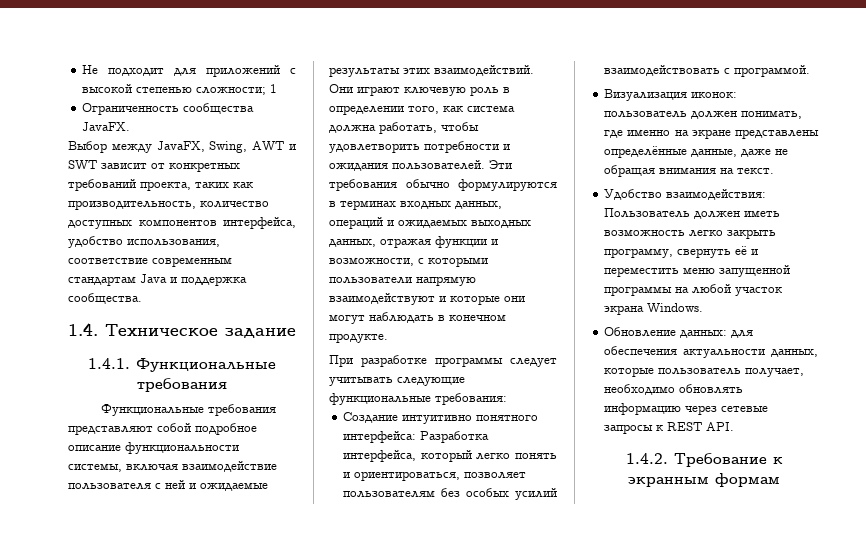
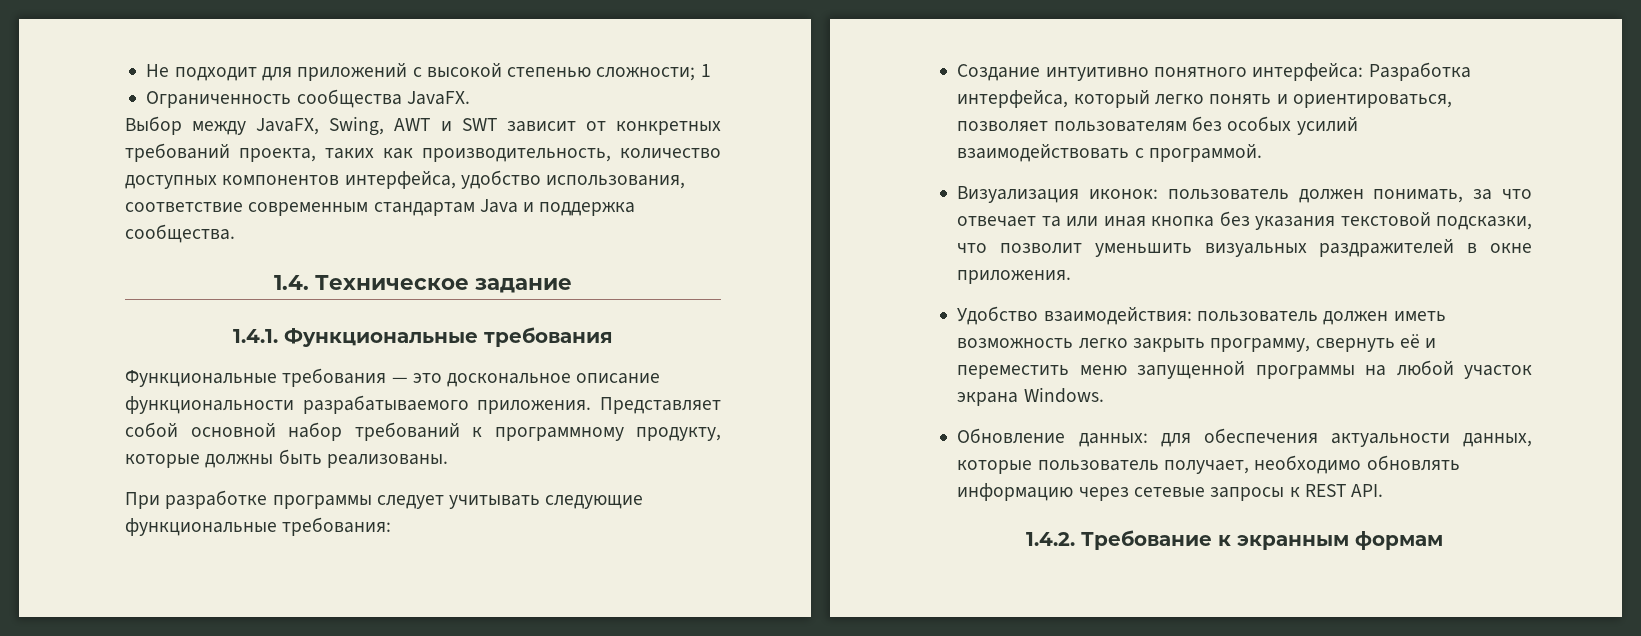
[68,423,257,435] [68,442,239,454] [68,461,277,472] [68,480,268,491] [329,65,534,77] [329,84,510,96] [329,105,515,115] [329,122,479,134] [329,141,510,153] [329,160,512,171] [329,179,557,191] [329,200,502,210] [329,217,531,229] [329,236,498,248] [329,257,488,267] [329,276,476,286] [329,293,525,305] [329,312,506,324] [329,333,388,343] представляют собой подробное описание функциональности системы, включая взаимодействие пользователя с ней и ожидаемые результаты этих взаимодействий. Они играют ключевую роль в определении того, как система должна работать, чтобы удовлетворить потребности и ожидания пользователей. Эти требования обычно формулируются в терминах входных данных, операций и ожидаемых выходных данных, отражая функции и возможности, с которыми пользователи напрямую взаимодействуют и которые они могут наблюдать в конечном продукте. -> [391,373,661,387] [125,395,721,414] [125,422,721,441] [125,449,448,468] — это доскональное описание функциональности разрабатываемого приложения. Представляет собой основной набор требований к программному продукту, которые должны быть реализованы.
[604,129,819,139] [604,146,789,158] [604,165,775,177] где именно на экране представлены определённые данные, даже не обращая внимания на текст. -> [1473,189,1532,200] [957,211,1532,230] [957,238,1532,257] [957,270,1072,284] за что отвечает та или иная кнопка без указания текстовой подсказки, что позволит уменьшить визуальных раздражителей в окне приложения.
[604,208,691,218] Пользователь -> [1196,311,1318,322] пользователь

